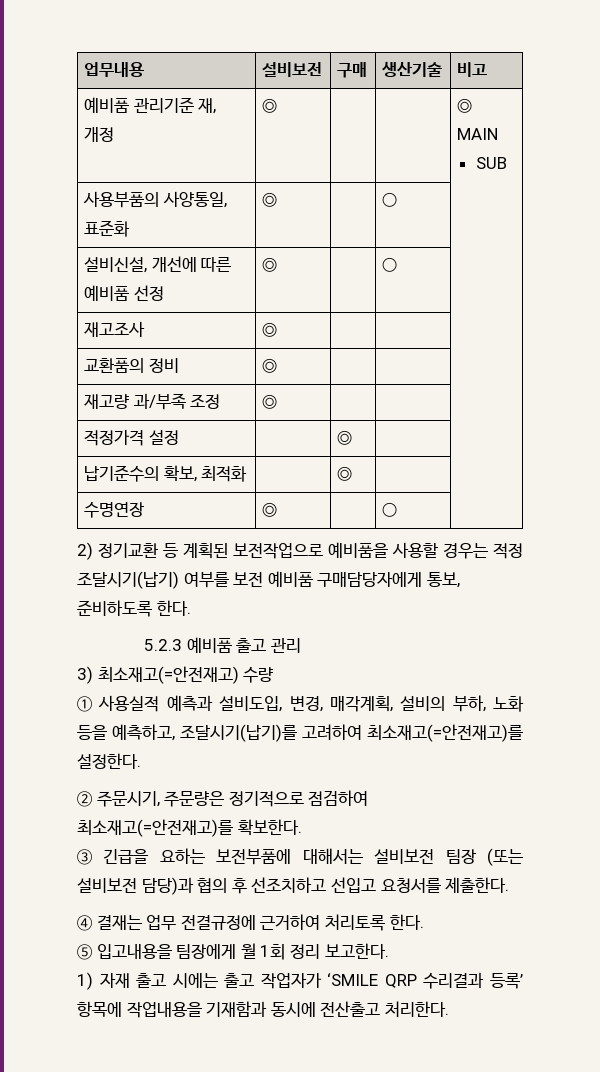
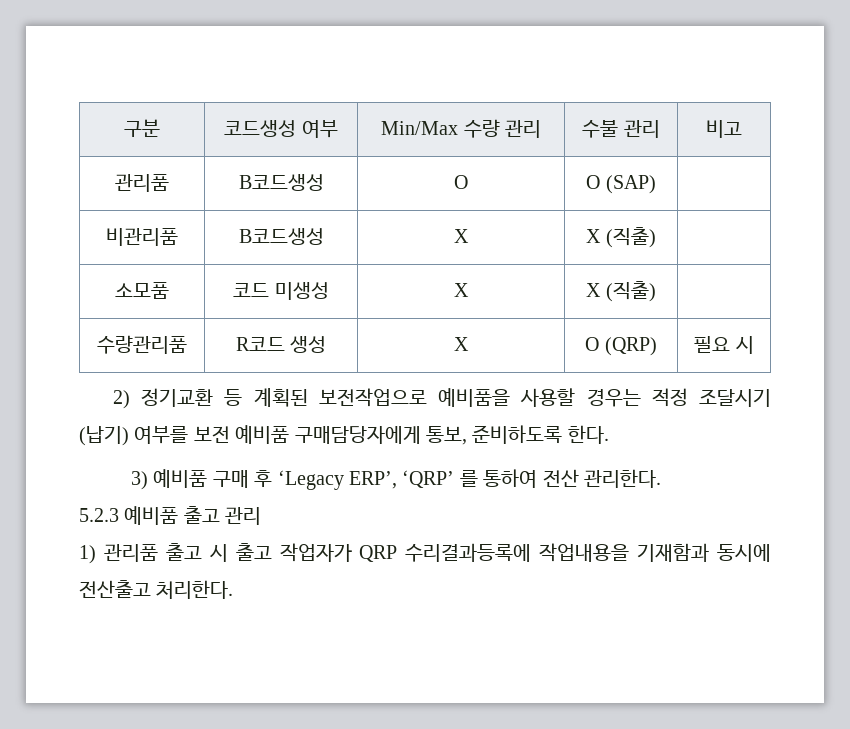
[84,62,146,77] [262,62,323,77] [337,62,368,78] [381,61,444,77] [457,62,488,77] [84,97,217,114] [84,127,115,142] [262,98,278,113] [457,98,473,113] [457,128,499,140] [475,157,507,169] [83,191,227,208] [84,220,131,237] [262,192,278,207] [382,192,398,207] [84,256,232,273] [84,285,164,301] [262,257,278,272] [382,257,398,272] [84,321,146,337] [262,322,278,337] [84,358,179,373] [262,358,278,373] [84,393,221,410] [262,394,278,409] [84,430,179,446] [337,430,353,445] [84,465,248,482] [337,466,353,481] [84,502,145,518] [262,502,278,517] [382,502,398,517] 업무내용 | 설비보전 | 구매 | 생산기술 | 비고 // 예비품 관리기준 재, 개정 | ◎ | | | ◎ MAIN // SUB // 사용부품의 사양통일, 표준화 | ◎ | | ○ | // 설비신설, 개선에 따른 예비품 선정 | ◎ | | ○ | // 재고조사 | ◎ | | | // 교환품의 정비 | ◎ | | | // 재고량 과/부족 조정 | ◎ | | | // 적정가격 설정 | | ◎ | | // 납기준수의 확보, 최적화 | | ◎ | | // 수명연장 | ◎ | | ○ | -> [124,119,160,137] [224,120,338,138] [381,119,541,138] [582,120,660,138] [706,120,742,138] [115,174,169,192] [238,174,324,191] [454,175,468,189] [586,175,656,194] [106,228,178,246] [238,228,324,245] [454,229,469,243] [586,227,656,248] [115,282,169,299] [233,282,329,300] [454,283,469,297] [586,281,656,302] [97,335,187,354] [235,336,327,353] [454,337,469,351] [585,337,657,356] [694,336,754,354] 구분 | 코드생성 여부 | Min/Max 수량 관리 | 수불 관리 | 비고 // 관리품 | B코드생성 | O | O (SAP) | // 비관리품 | B코드생성 | X | X (직출) | // 소모품 | 코드 미생성 | X | X (직출) | // 수량관리품 | R코드 생성 | X | O (QRP) | 필요 시
[77,571,179,589] 조달시기(납기) -> [698,389,771,407] [79,426,129,446] 조달시기 (납기)
[144,637,301,653] [77,666,274,684] [77,695,524,712] [77,724,523,742] [77,753,141,769] [77,790,369,807] [77,819,302,837] [77,848,523,866] [77,877,510,895] [77,914,424,931] [77,943,389,960] [77,972,523,990] [77,1001,122,1017] 5.2.3 예비품 출고 관리 // 3) 최소재고(=안전재고) 수량 // ① 사용실적 예측과 설비도입, 변경, 매각계획, 설비의 부하, 노화 등을 예측하고, 조달시기(납기)를 고려하여 최소재고(=안전재고)를 설정한다. // ② 주문시기, 주문량은 정기적으로 점검하여 최소재고(=안전재고)를 확보한다. // ③ 긴급을 요하는 보전부품에 대해서는 설비보전 팀장 (또는 설비보전 담당)과 협의 후 선조치하고 선입고 요청서를 제출한다. // ④ 결재는 업무 전결규정에 근거하여 처리토록 한다. // ⑤ 입고내용을 팀장에게 월 1회 정리 보고한다. // 1) 자재 출고 시에는 출고 작업자가 ‘SMILE QRP 수리결과 등록’ 항목에 -> [131,469,662,490] [79,506,262,525] [79,543,532,564] 3) 예비품 구매 후 ‘Legacy ERP’, ‘QRP’ 를 통하여 전산 관리한다. // 5.2.3 예비품 출고 관리 // 1) 관리품 출고 시 출고 작업자가 QRP 수리결과등록에

